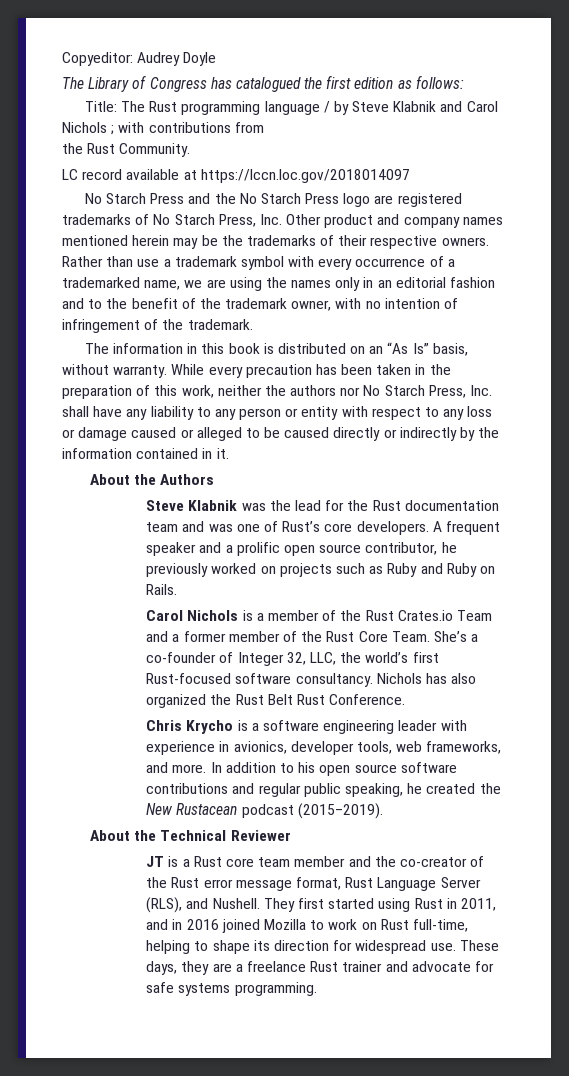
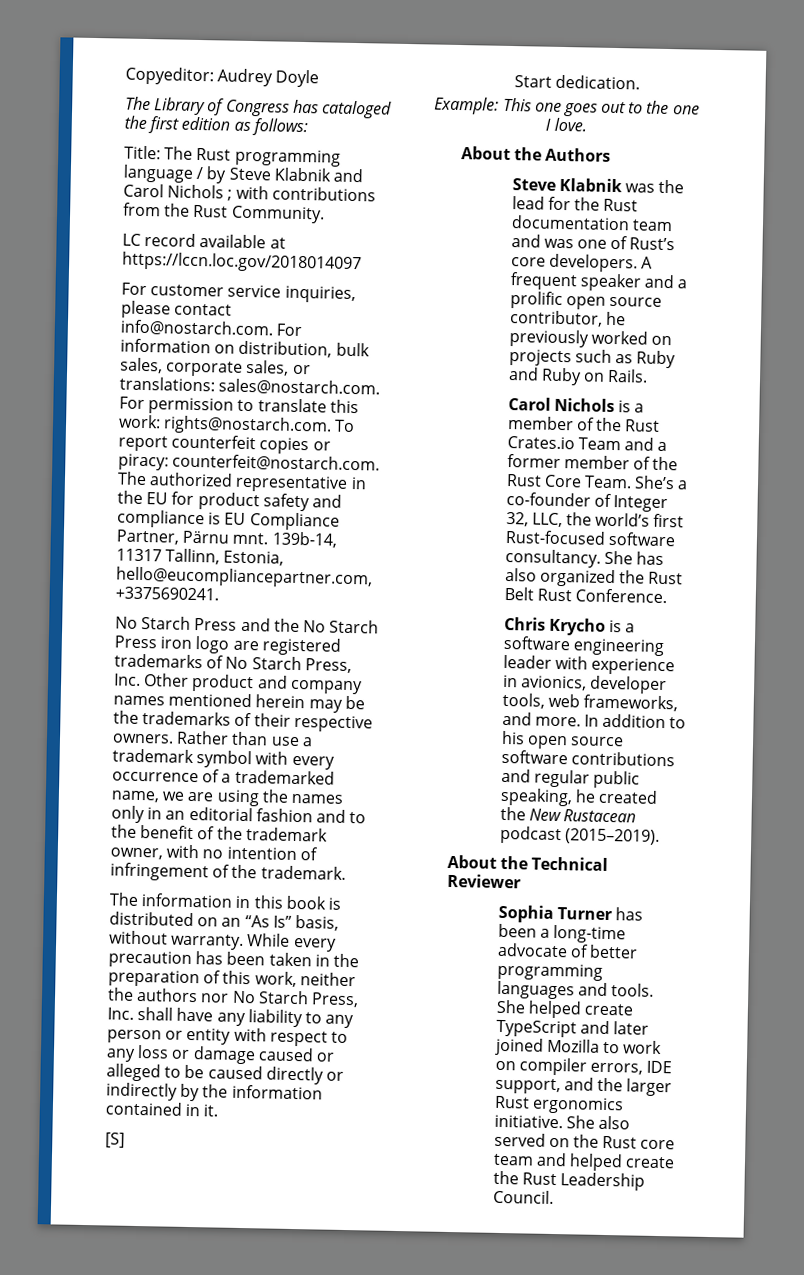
[235,77,301,92] catalogued -> [320,100,392,119] cataloged
(264, 127) // -> (161, 209) none
(410, 176) none -> [121,282,356,304] [121,300,233,319] [120,319,303,337] [120,338,370,358] [120,357,311,377] [119,376,381,396] [119,396,359,415] [118,414,356,436] [118,434,331,455] [118,453,381,472] [117,471,367,493] [117,490,342,512] [117,509,340,531] [116,529,337,548] [116,548,285,566] [115,566,373,589] [115,586,219,601] // For customer service inquiries, please contact info@nostarch.com. For information on distribution, bulk sales, corporate sales, or translations: sales@nostarch.com. For permission to translate this work: rights@nostarch.com. To report counterfeit copies or piracy: counterfeit@nostarch.com. The authorized representative in the EU for product safety and compliance is EU Compliance Partner, Pärnu mnt. 139b-14, 11317 Tallinn, Estonia, hello@eucompliancepartner.com, +3375690241.
(340, 198) none -> [160,636,193,649] iron
(229, 453) none -> [105,1132,125,1148] [513,74,640,90] [434,96,700,117] [545,117,587,132] // [S] // Start dedication. // Example: This one goes out to the one I love.
[376,673,422,684] Nichols -> [603,550,633,565] She
[146,856,485,867] [146,877,481,891] [146,897,496,913] [146,919,219,930] JT is a Rust core team member and the co-creator of the Rust error message format, Rust Language Server (RLS), and Nushell. They first started using Rust in 2011, and in 2016 -> [497,904,643,923] [497,923,626,944] [496,942,638,959] [496,962,603,981] [496,980,654,1000] [495,999,633,1019] [495,1019,649,1038] Sophia Turner has been a long-time advocate of better programming languages and tools. She helped create TypeScript and later
[380,919,468,932] [146,940,499,954] [146,961,494,975] [146,982,317,996] Rust full-time, helping to shape its direction for widespread use. These days, they are a freelance Rust trainer and advocate for safe systems programming. -> [518,1057,673,1076] [494,1077,673,1097] [493,1095,624,1115] [493,1114,630,1130] [493,1132,676,1150] [492,1152,676,1172] [492,1170,645,1191] [492,1189,554,1205] compiler errors, IDE support, and the larger Rust ergonomics initiative. She also served on the Rust core team and helped create the Rust Leadership Council.

